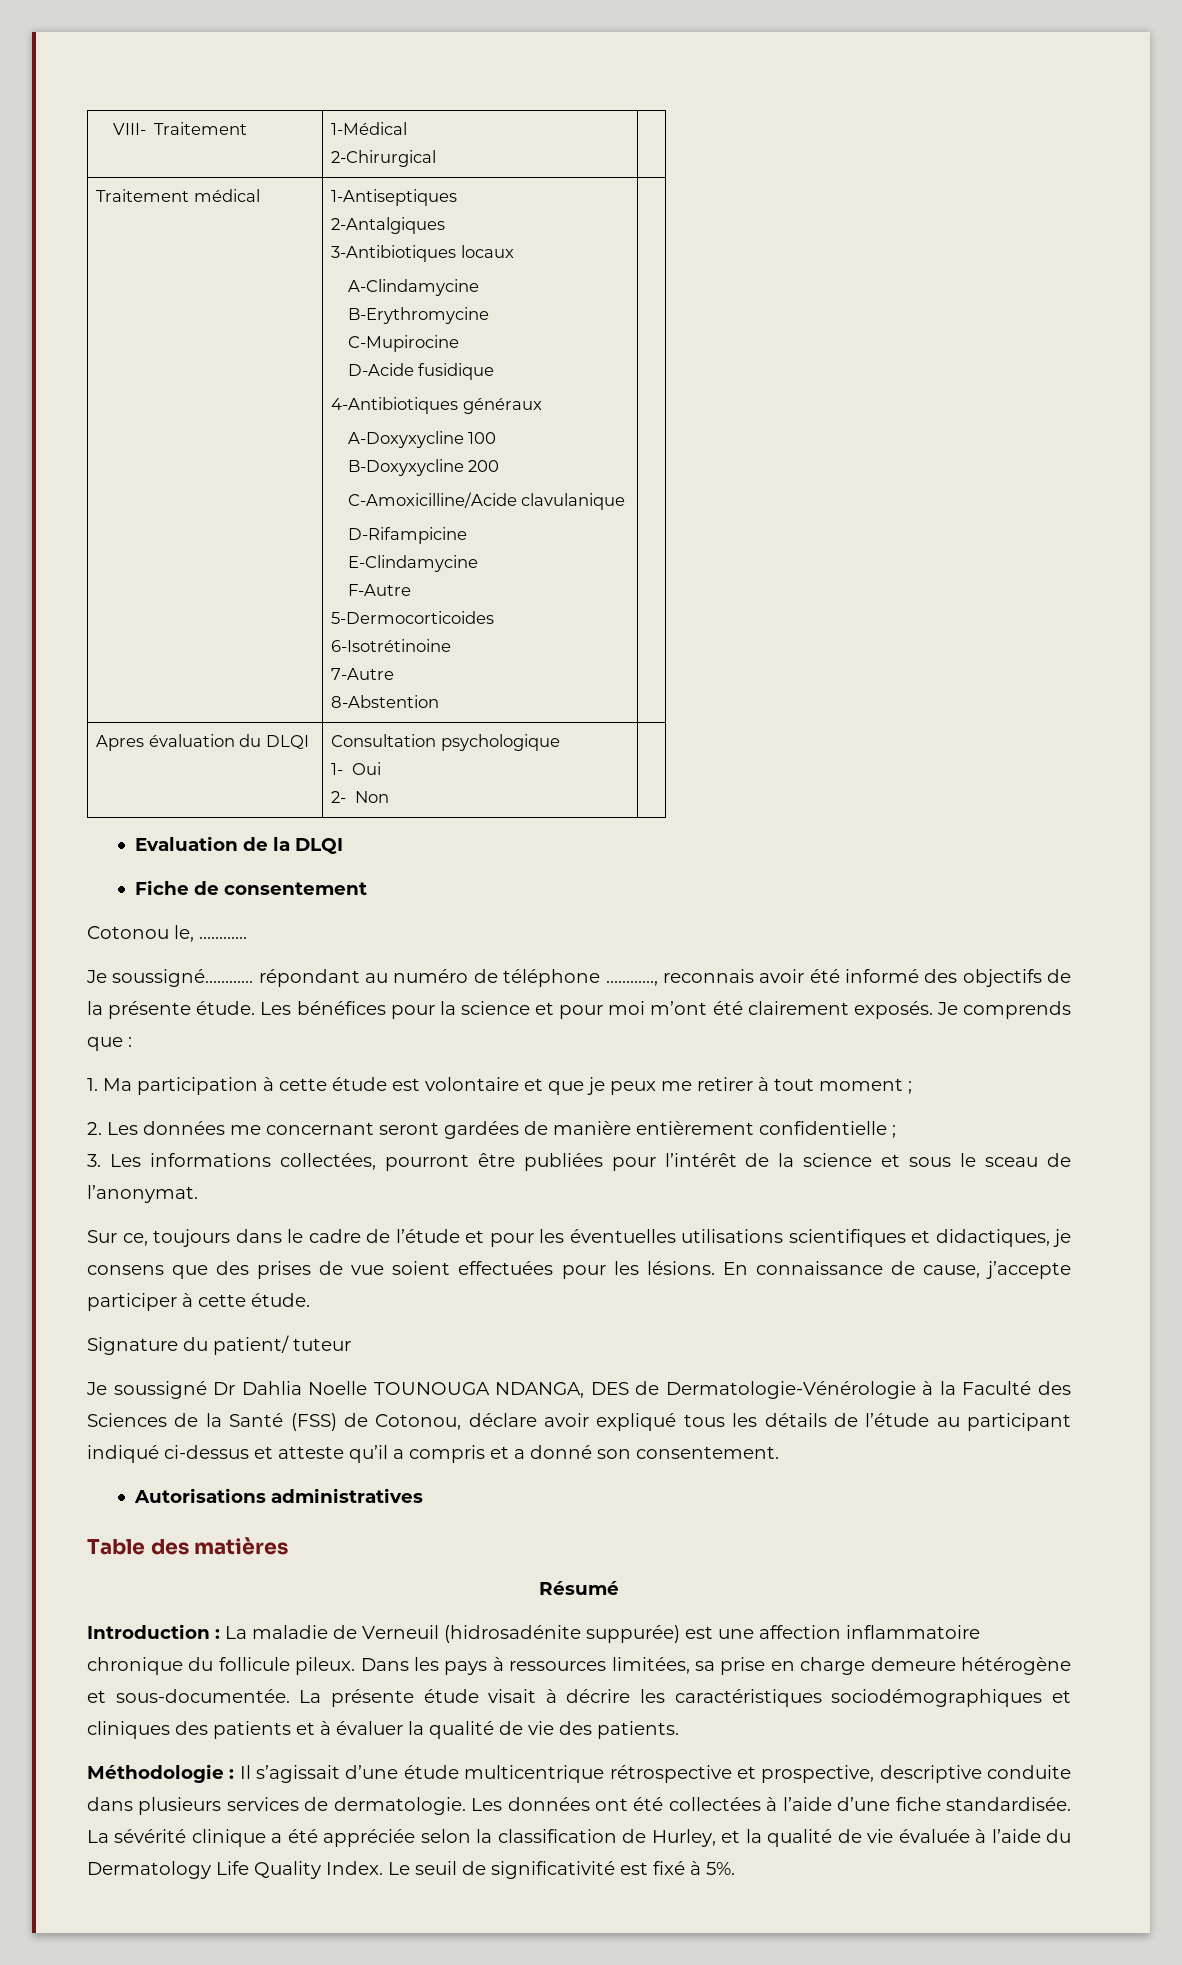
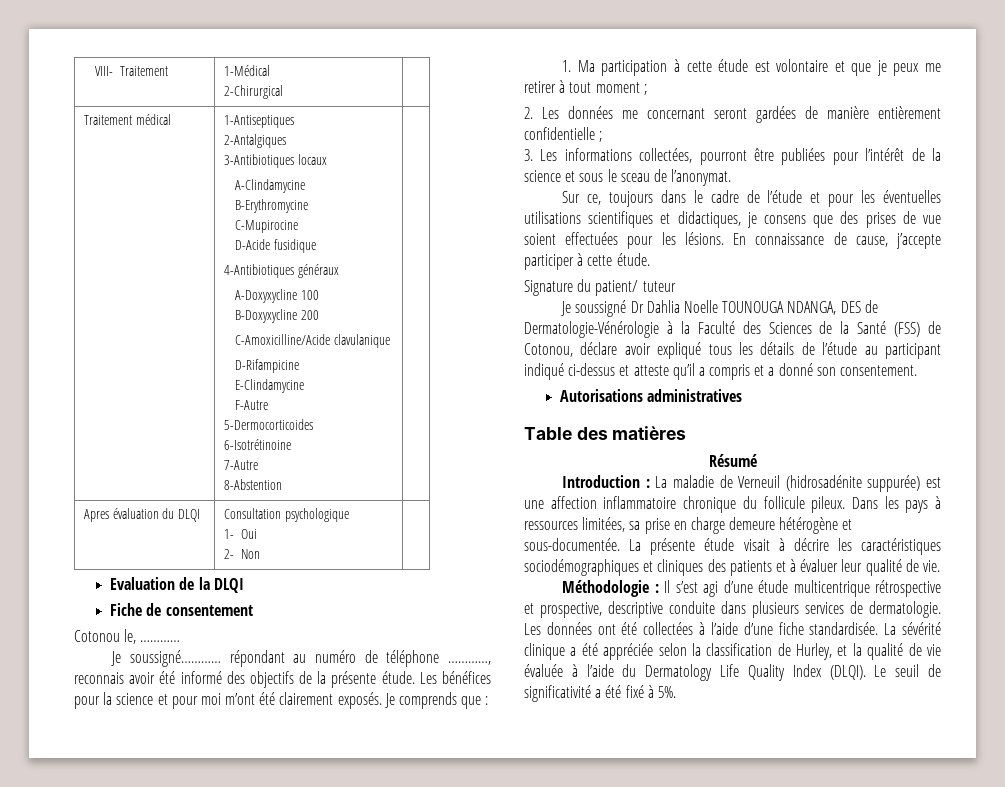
[408,1721,679,1739] la qualité de vie des patients. -> [841,559,941,576] leur qualité de vie.
[256,1765,341,1783] s’agissait -> [675,581,719,597] s’est agi
[326,1861,383,1875] Index. -> [792,664,866,680] Index (DLQI).
[620,1862,648,1875] est -> [595,685,622,698] a été

